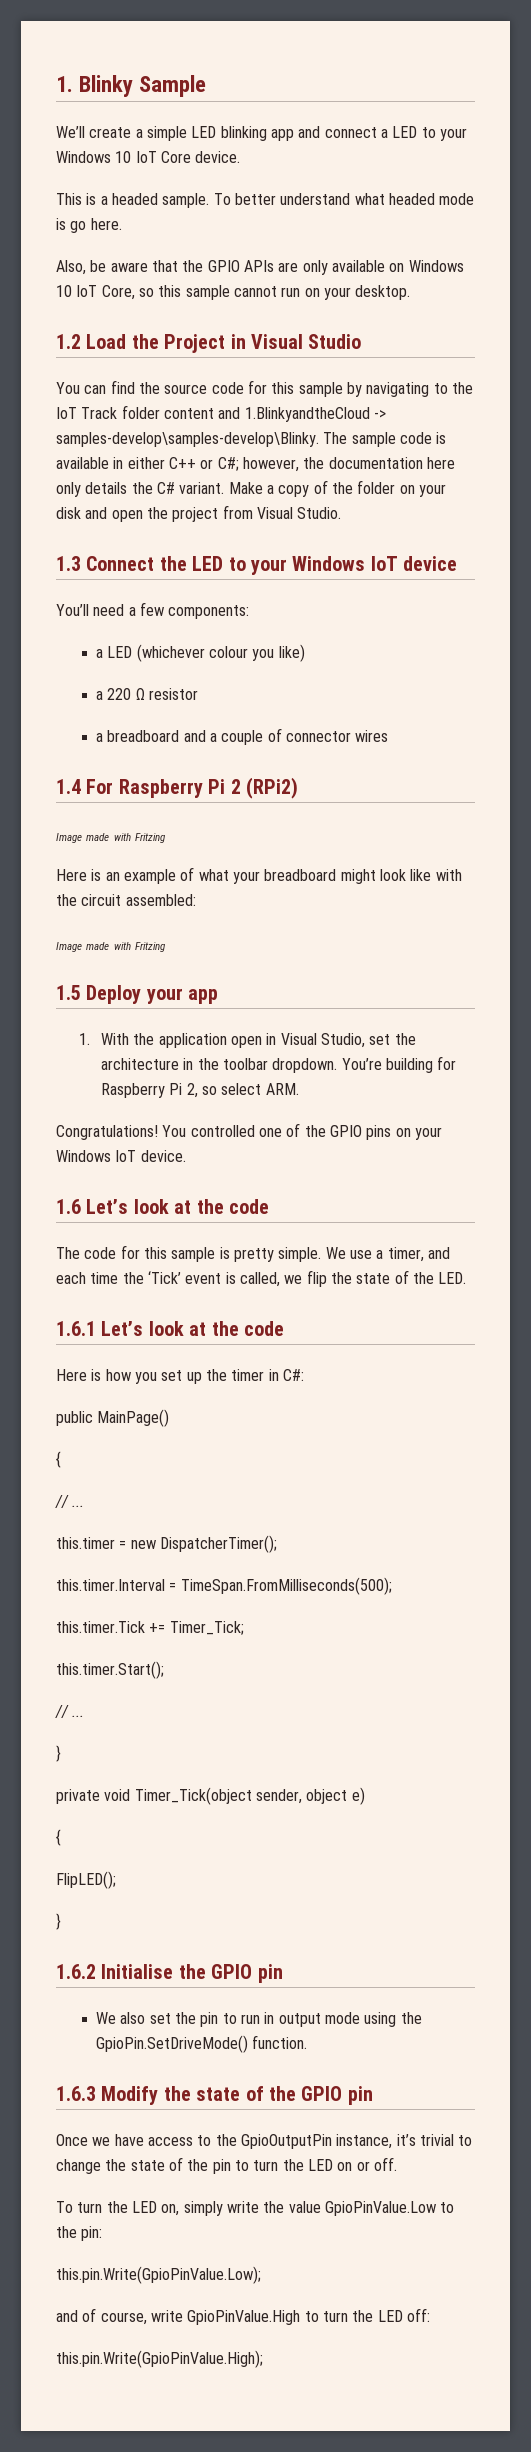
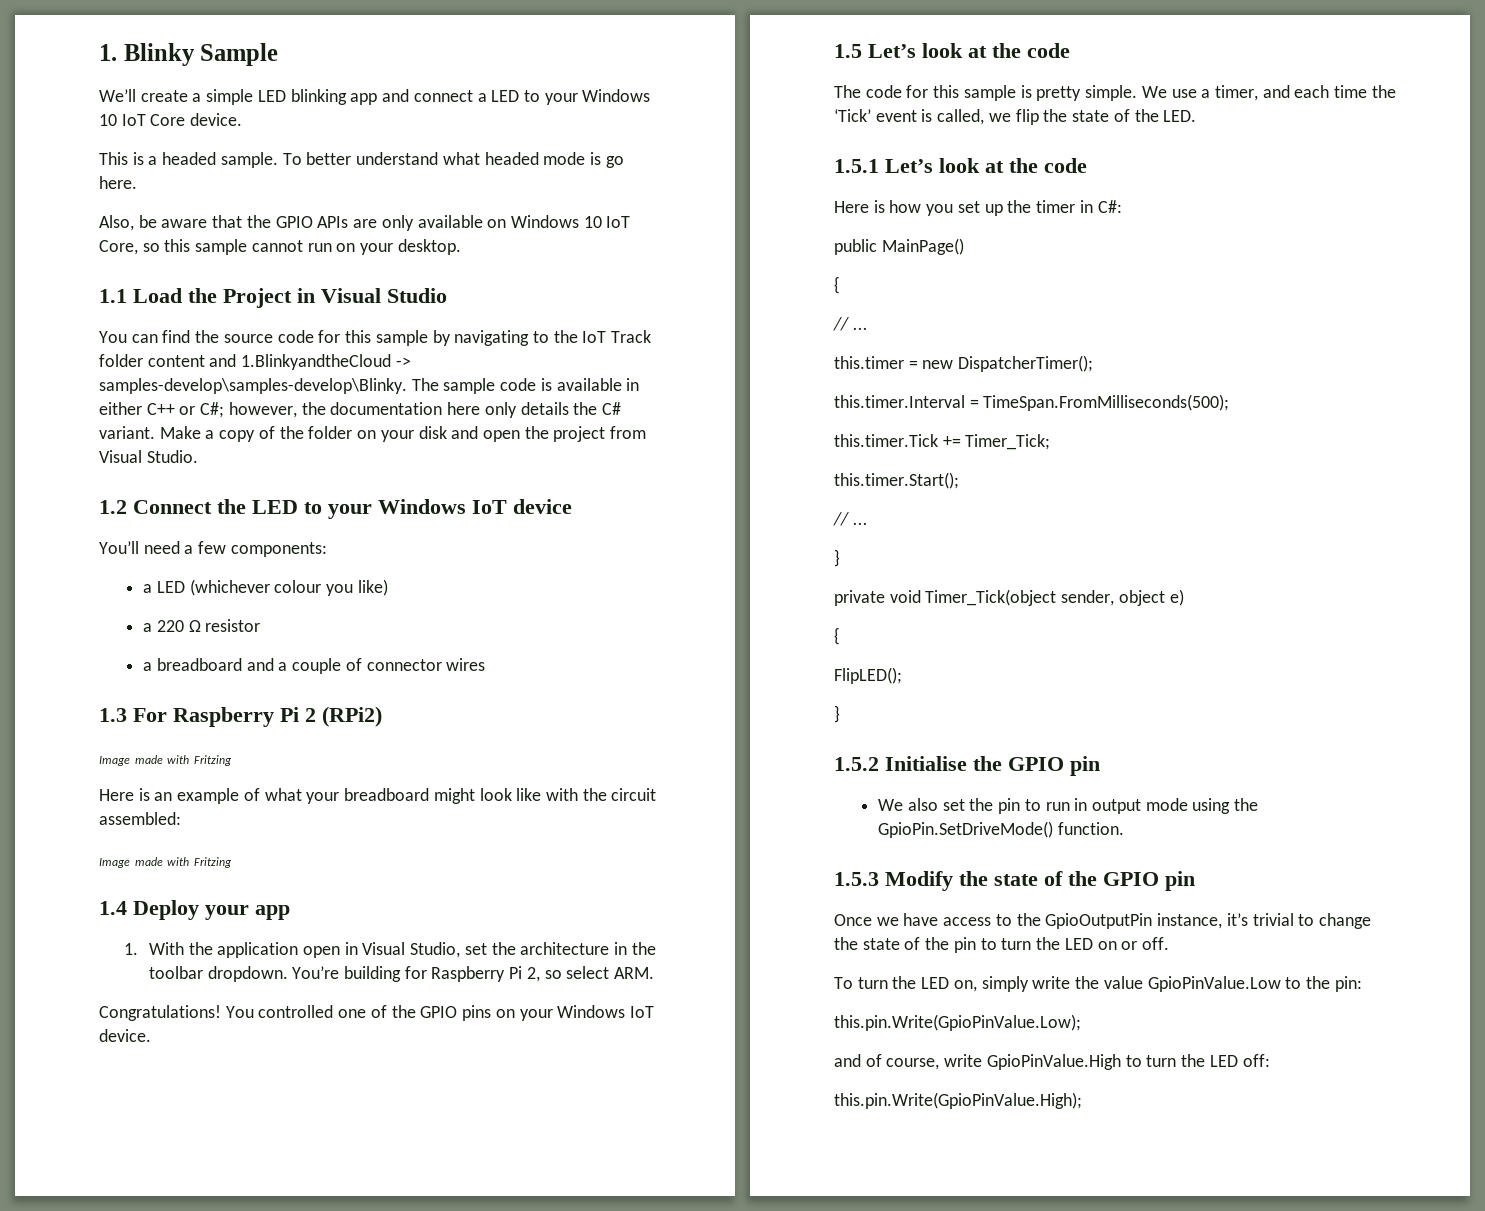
[56,334,81,349] 1.2 -> [99,289,127,303] 1.1
[56,556,81,571] 1.3 -> [99,500,127,514] 1.2
[56,779,81,794] 1.4 -> [99,708,127,722] 1.3
[56,985,81,1000] 1.5 -> [99,901,127,915] 1.4
[56,1199,81,1214] 1.6 -> [834,44,862,58] 1.5
[56,1321,96,1336] 1.6.1 -> [834,159,879,173] 1.5.1
[56,1964,96,1979] 1.6.2 -> [834,757,879,771] 1.5.2
[56,2086,96,2101] 1.6.3 -> [834,872,879,886] 1.5.3

